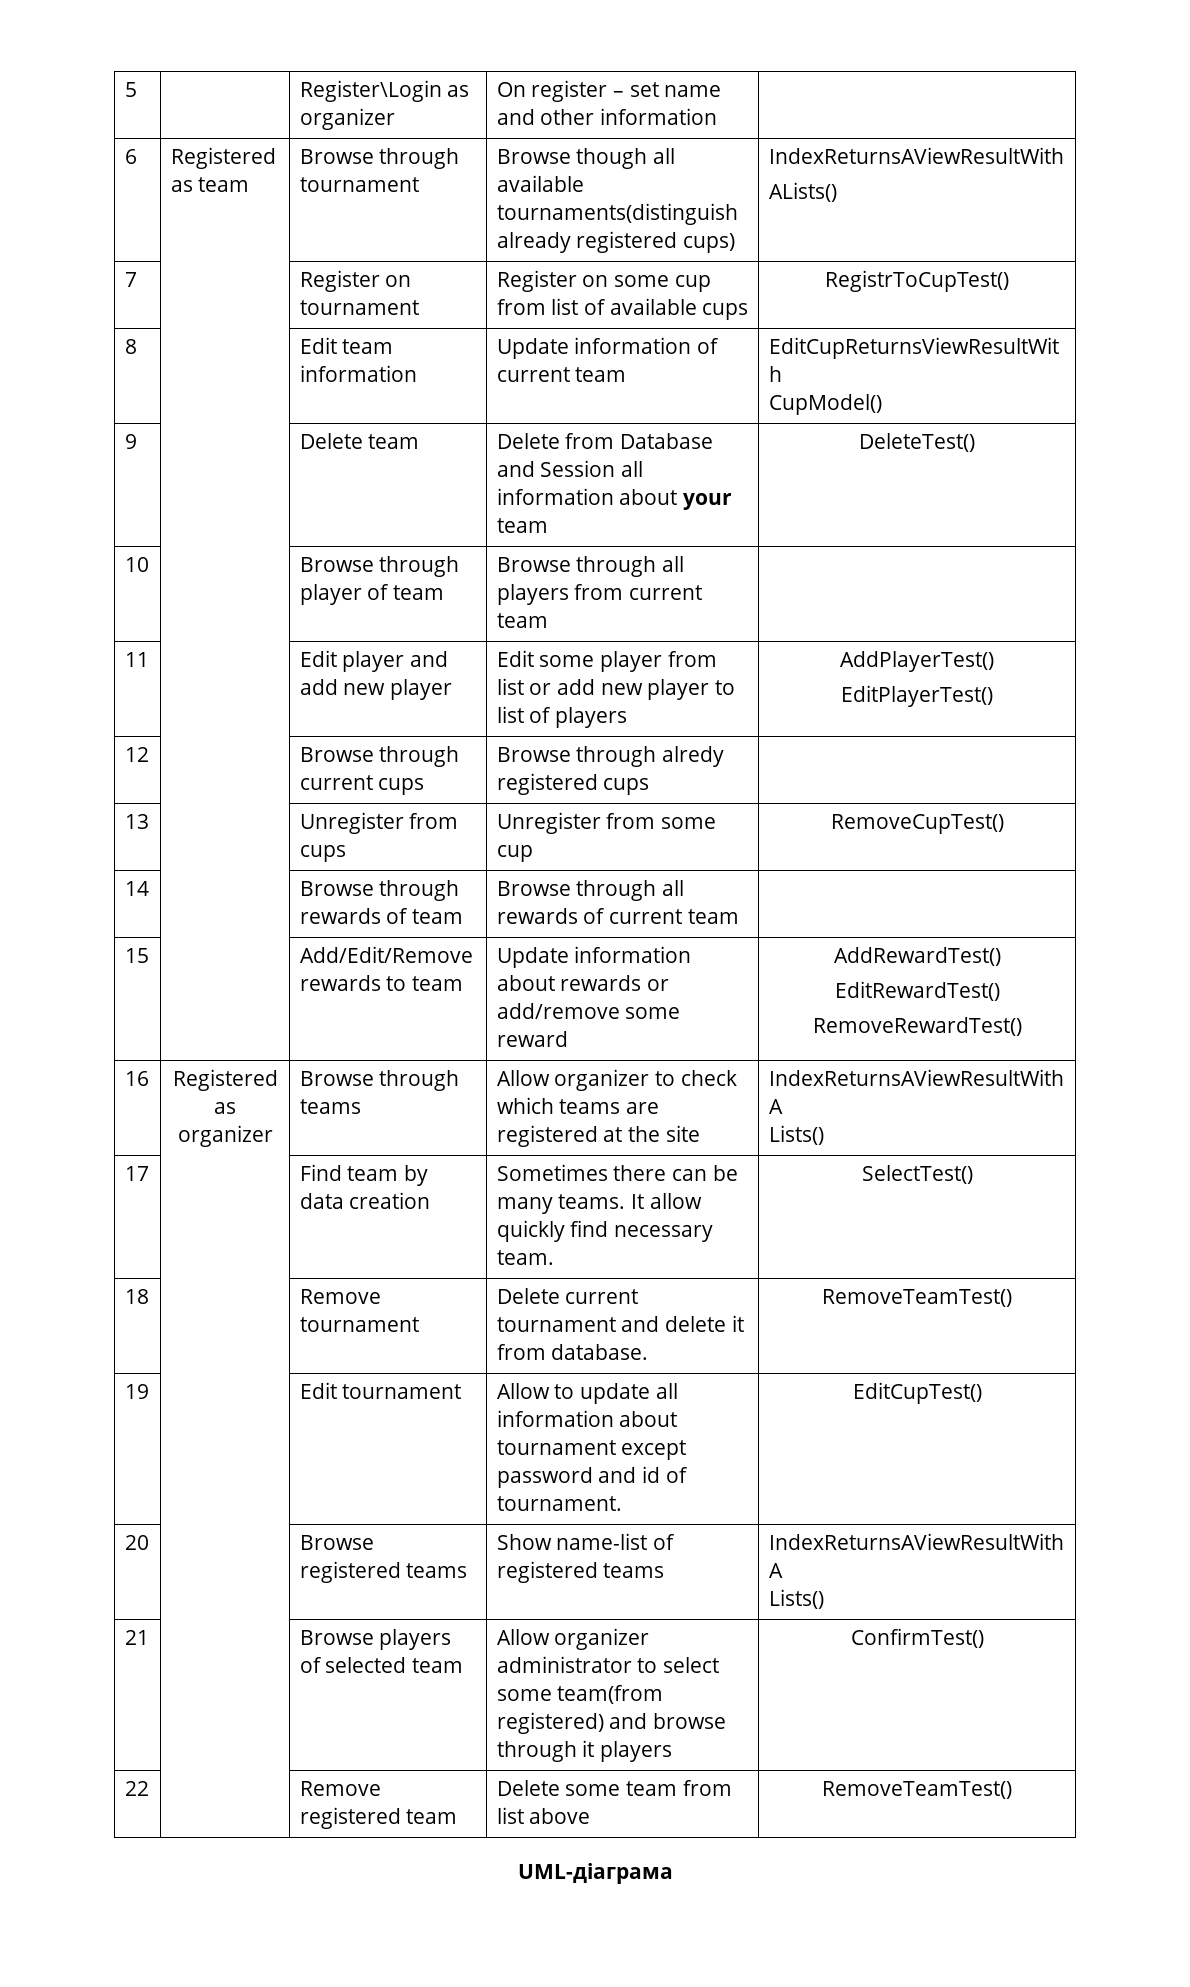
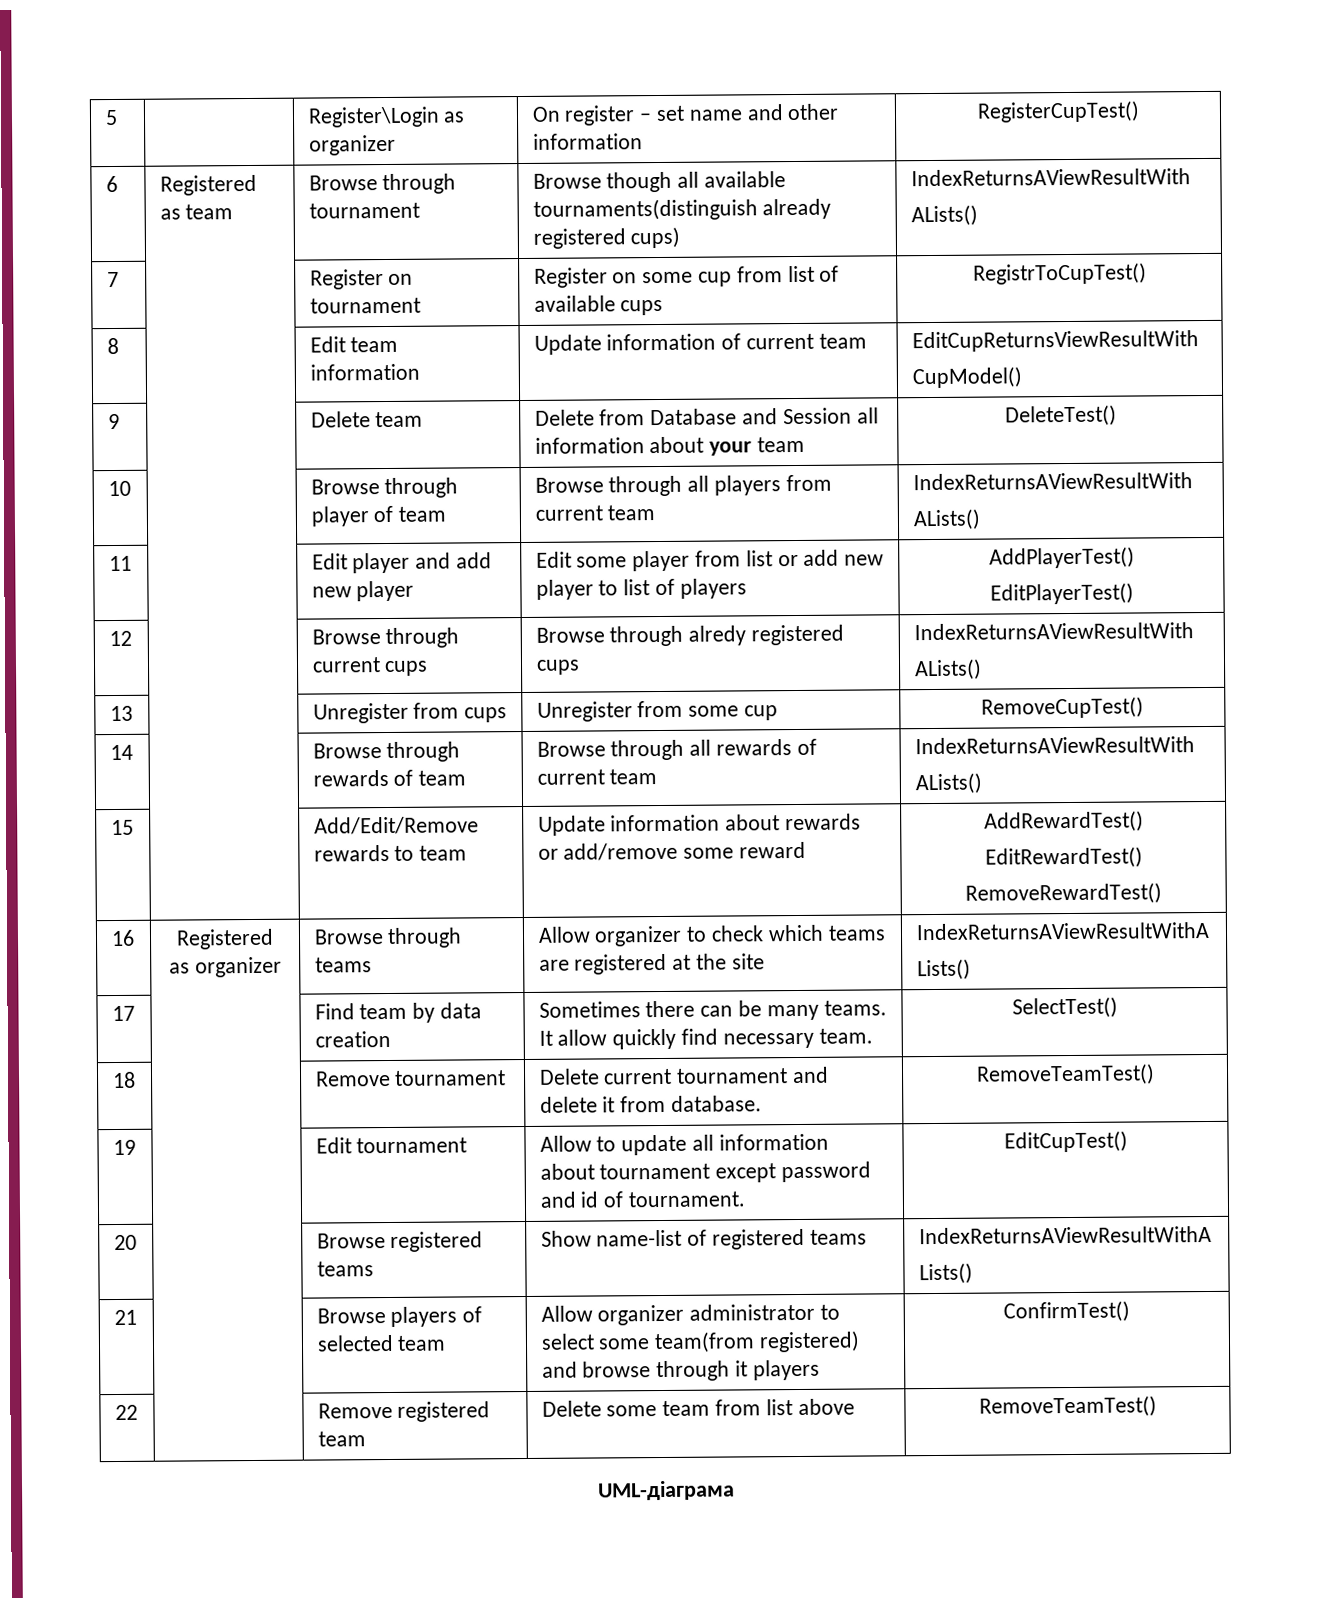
(717, 116) none -> [976,100,1140,123] RegisterCupTest()
(548, 620) none -> [912,472,1193,491] [912,508,981,531] IndexReturnsAViewResultWith // ALists()
(650, 786) none -> [913,622,1194,641] [913,658,982,681] IndexReturnsAViewResultWith // ALists()
(739, 916) none -> [914,736,1195,755] [914,772,982,795] IndexReturnsAViewResultWith // ALists()

